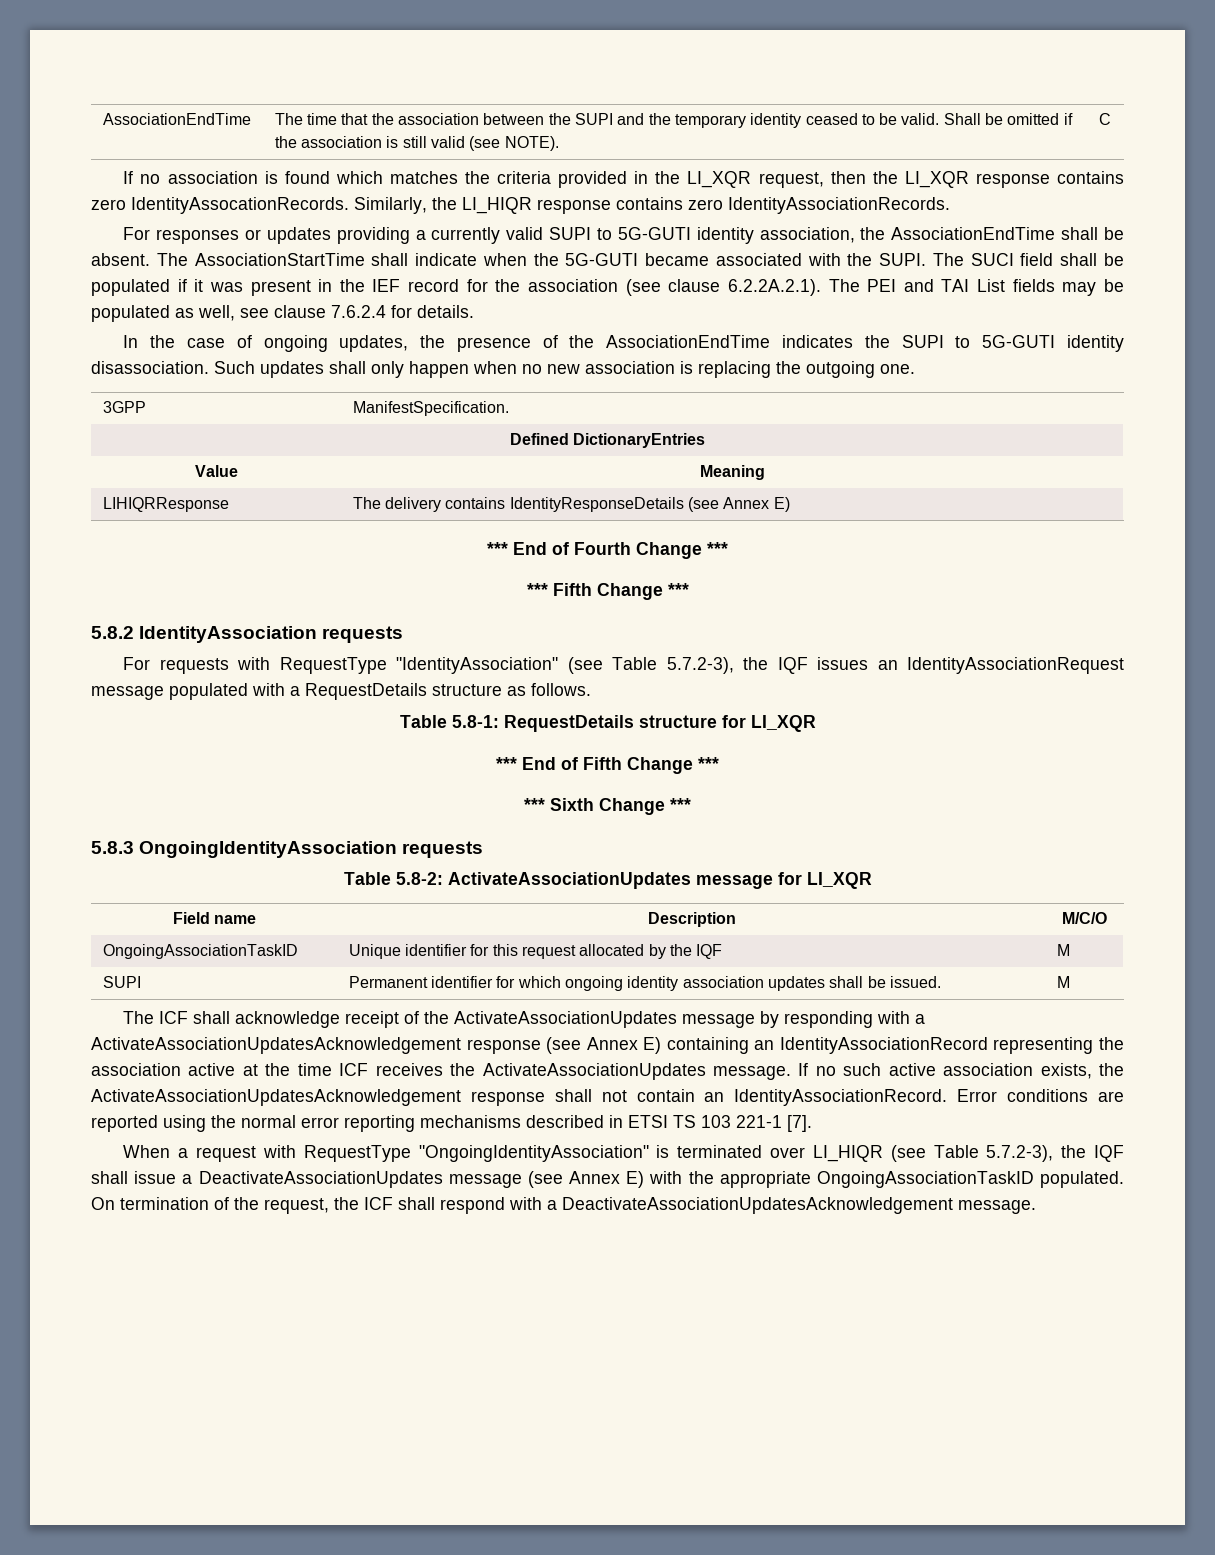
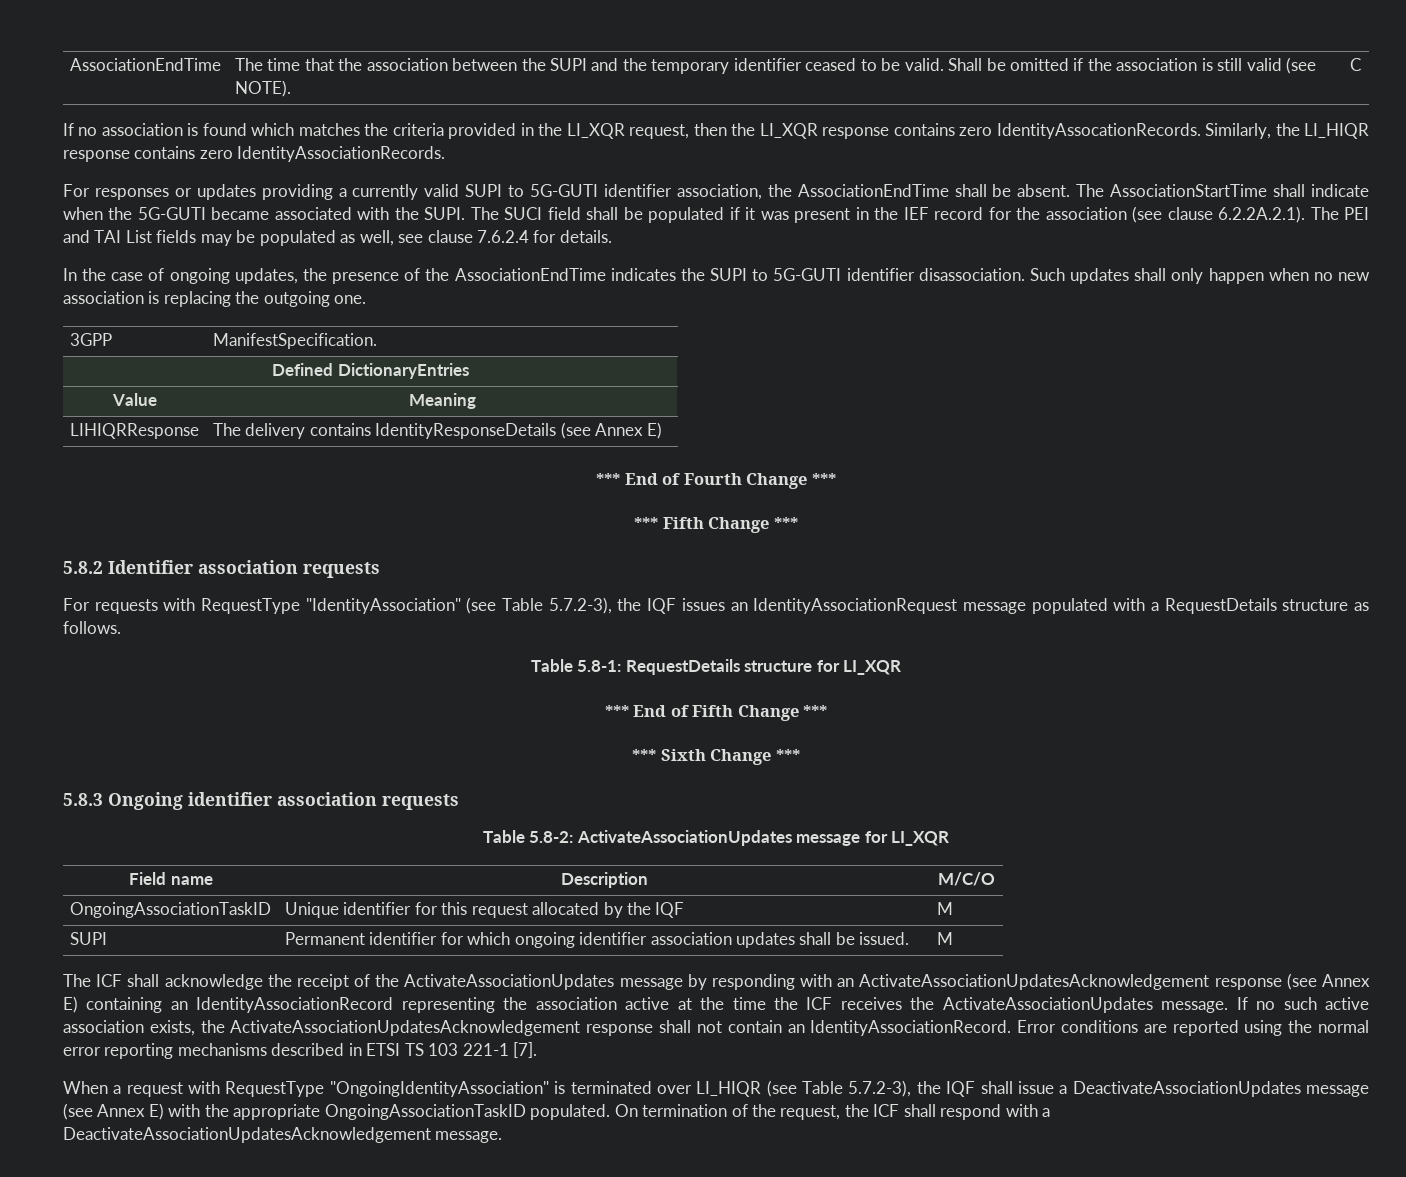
[750,113,802,128] identity -> [733,58,802,71] identifier
[696,227,754,244] identity -> [603,184,672,197] identifier
[1067,335,1124,352] identity -> [846,268,915,281] identifier
[139,626,318,643] IdentityAssociation -> [108,560,298,574] Identifier association
[139,841,398,858] OngoingIdentityAssociation -> [108,792,377,810] Ongoing identifier association
[627,976,679,991] identity -> [579,932,648,945] identifier
(341, 1019) none -> [267,974,292,987] the
[915,1014,926,1024] a -> [837,978,855,987] an
(332, 1069) none -> [773,997,798,1010] the

